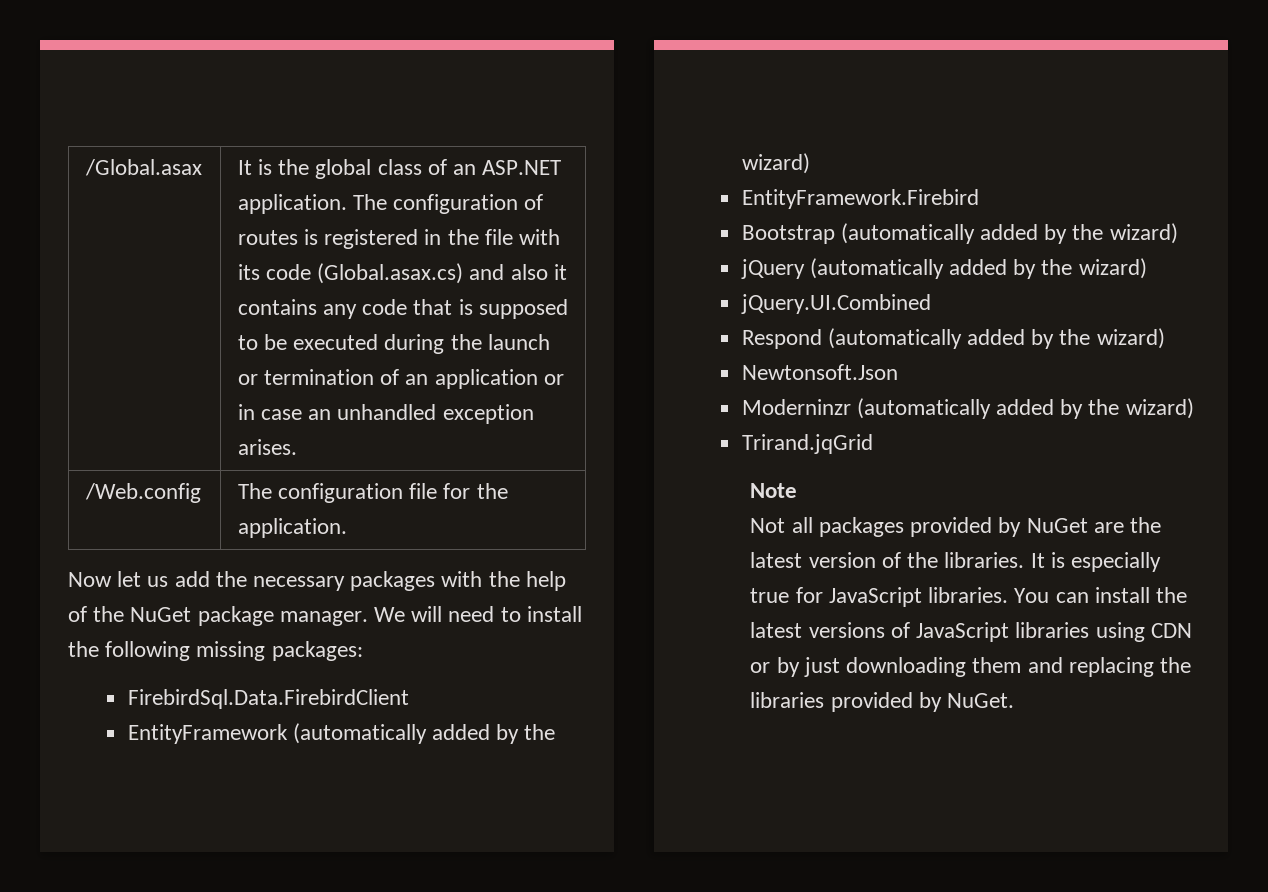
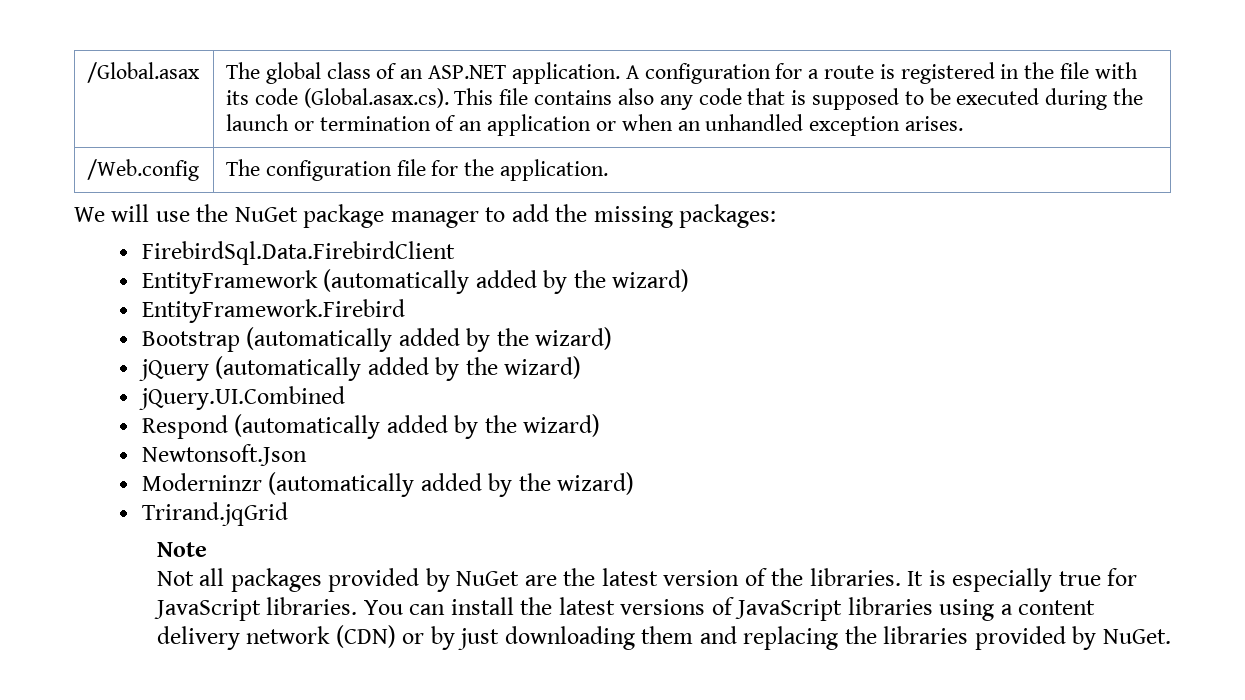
[237,159,310,175] It is the -> [226,62,261,79] The
[352,194,544,214] [237,230,298,245] The configuration of routes -> [625,63,874,84] A configuration for a route
[317,263,567,284] [237,299,317,315] (Global.asax.cs) and also it contains -> [303,88,654,108] (Global.asax.cs). This file contains also
[237,404,302,420] in case -> [621,114,673,131] when
[68,571,566,591] [68,606,582,626] [68,641,191,661] Now let us add the necessary packages with the help of the NuGet package manager. We will need to install the following -> [74,204,588,228] We will use the NuGet package manager to add the
[1150,623,1192,638] CDN -> [1000,600,1096,615] [156,625,396,650] a content delivery network (CDN)

